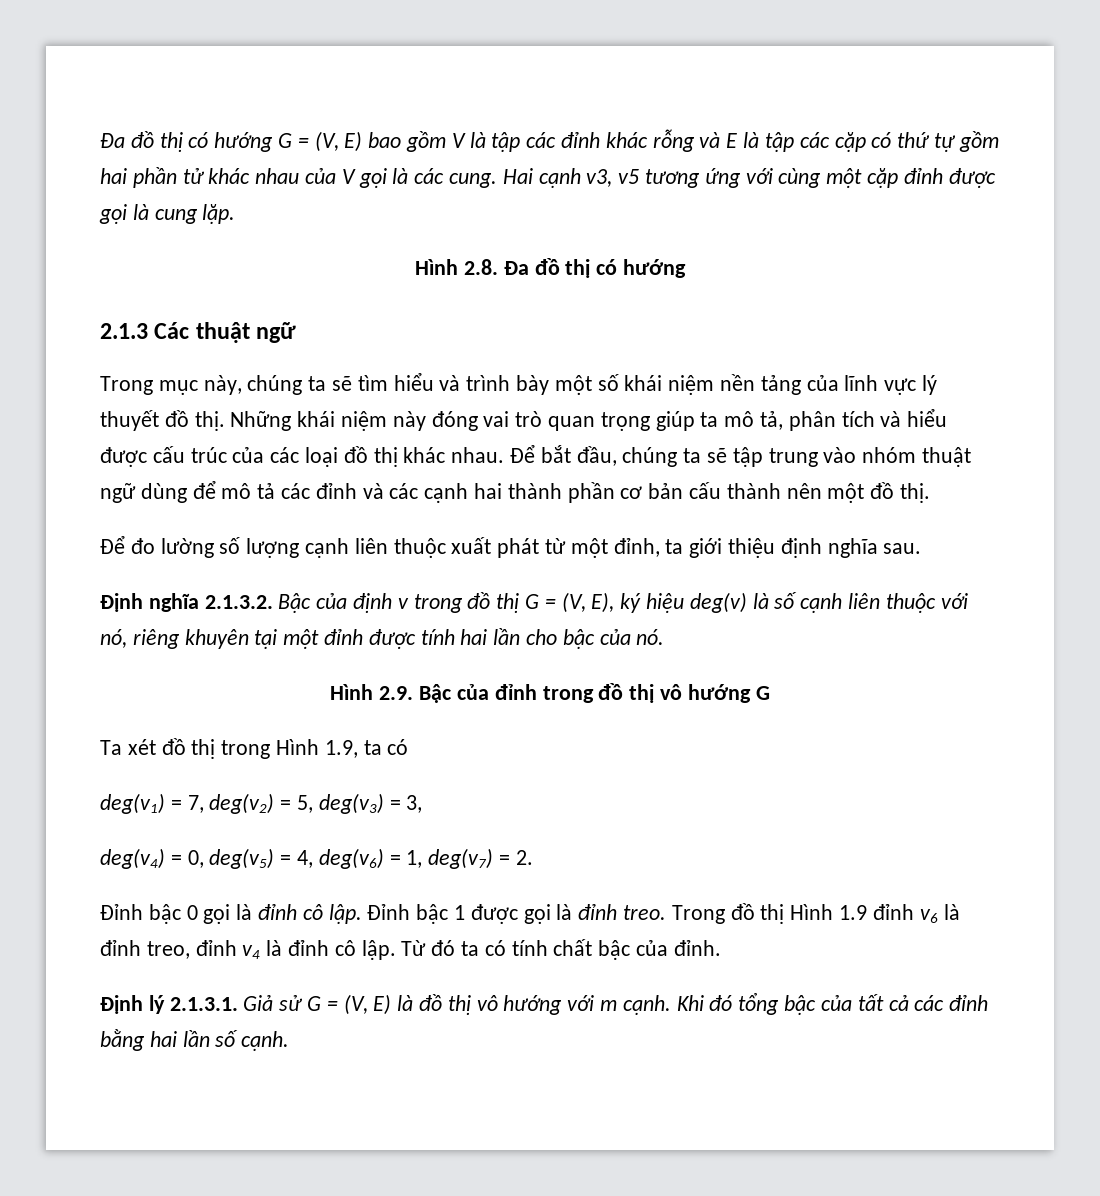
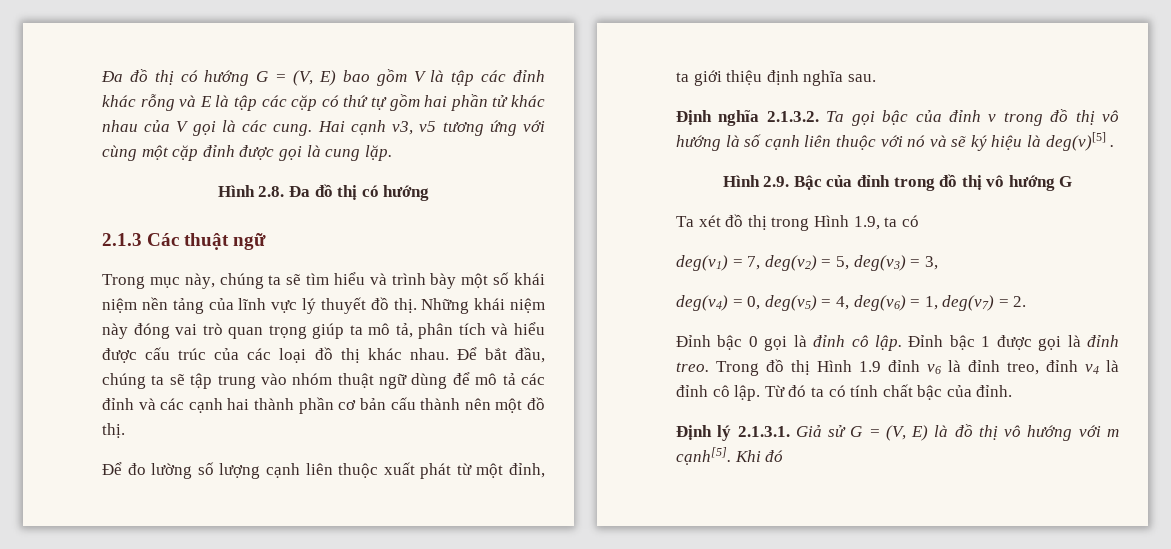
[278,592,747,613] Bậc của định v trong đồ thị G = (V, E), ký hiệu deg(v) -> [826,109,1119,126] [676,135,721,151] Ta gọi bậc của đỉnh v trong đồ thị vô hướng
[100,628,665,649] nó, riêng khuyên tại một đỉnh được tính hai lần cho bậc của nó. -> [907,132,1115,151] nó và sẽ ký hiệu là deg(v)[5] .
[622,995,671,1015] cạnh. -> [676,447,731,465] cạnh[5].
[738,993,989,1015] [100,1029,290,1051] tổng bậc của tất cả các đỉnh bằng hai lần số cạnh. -> (784, 456) none

